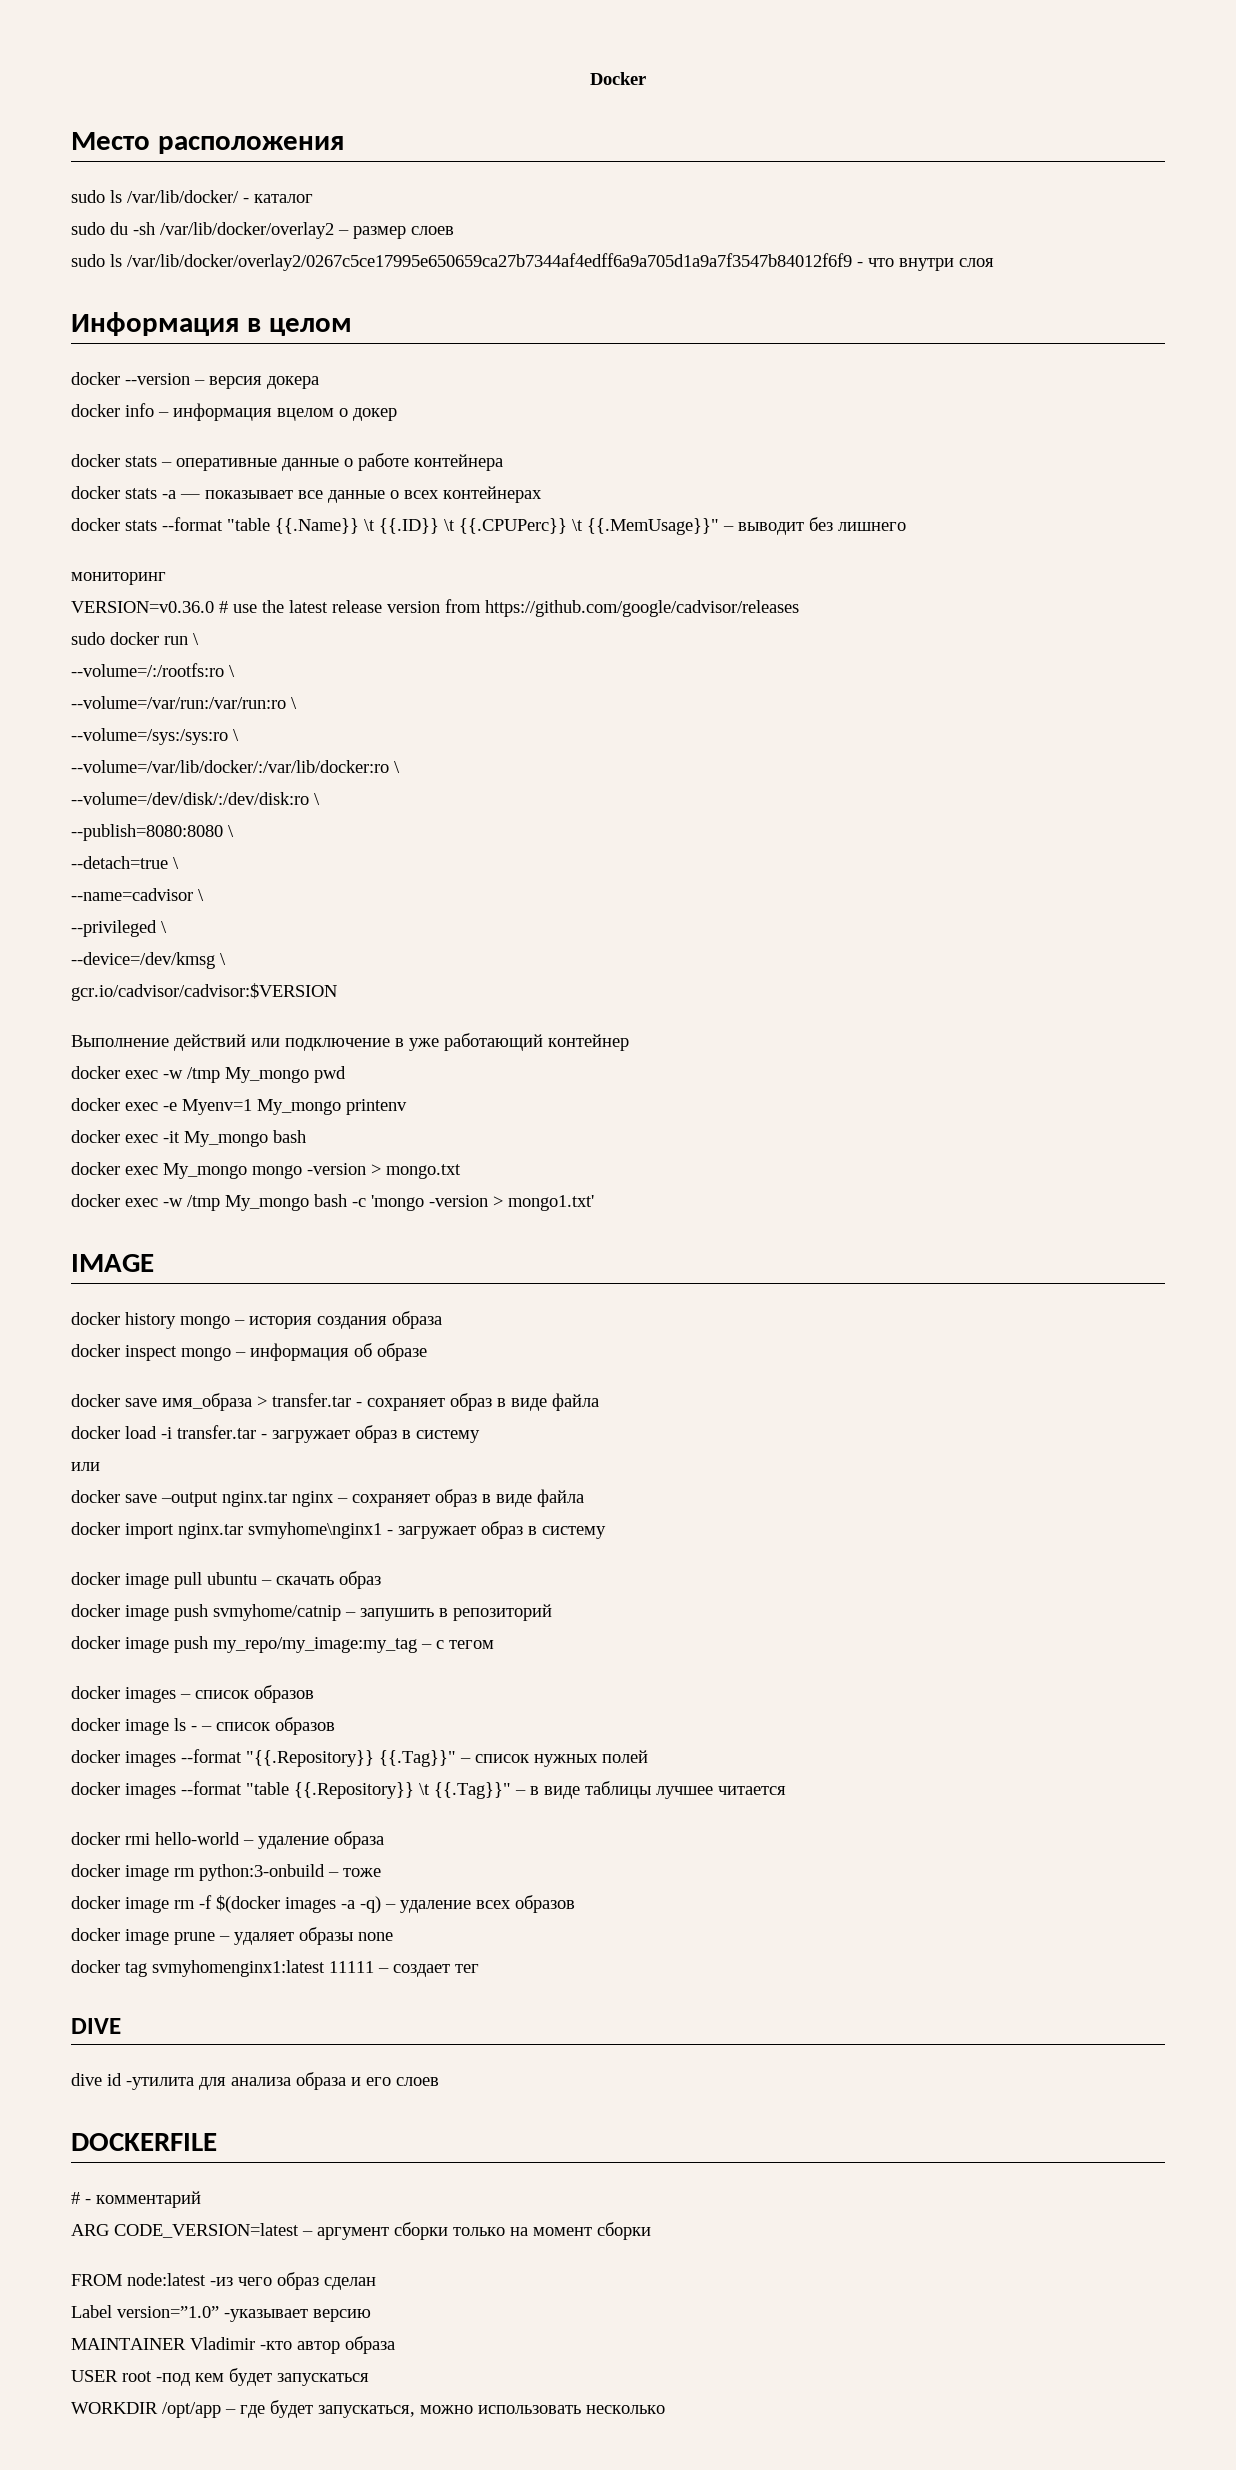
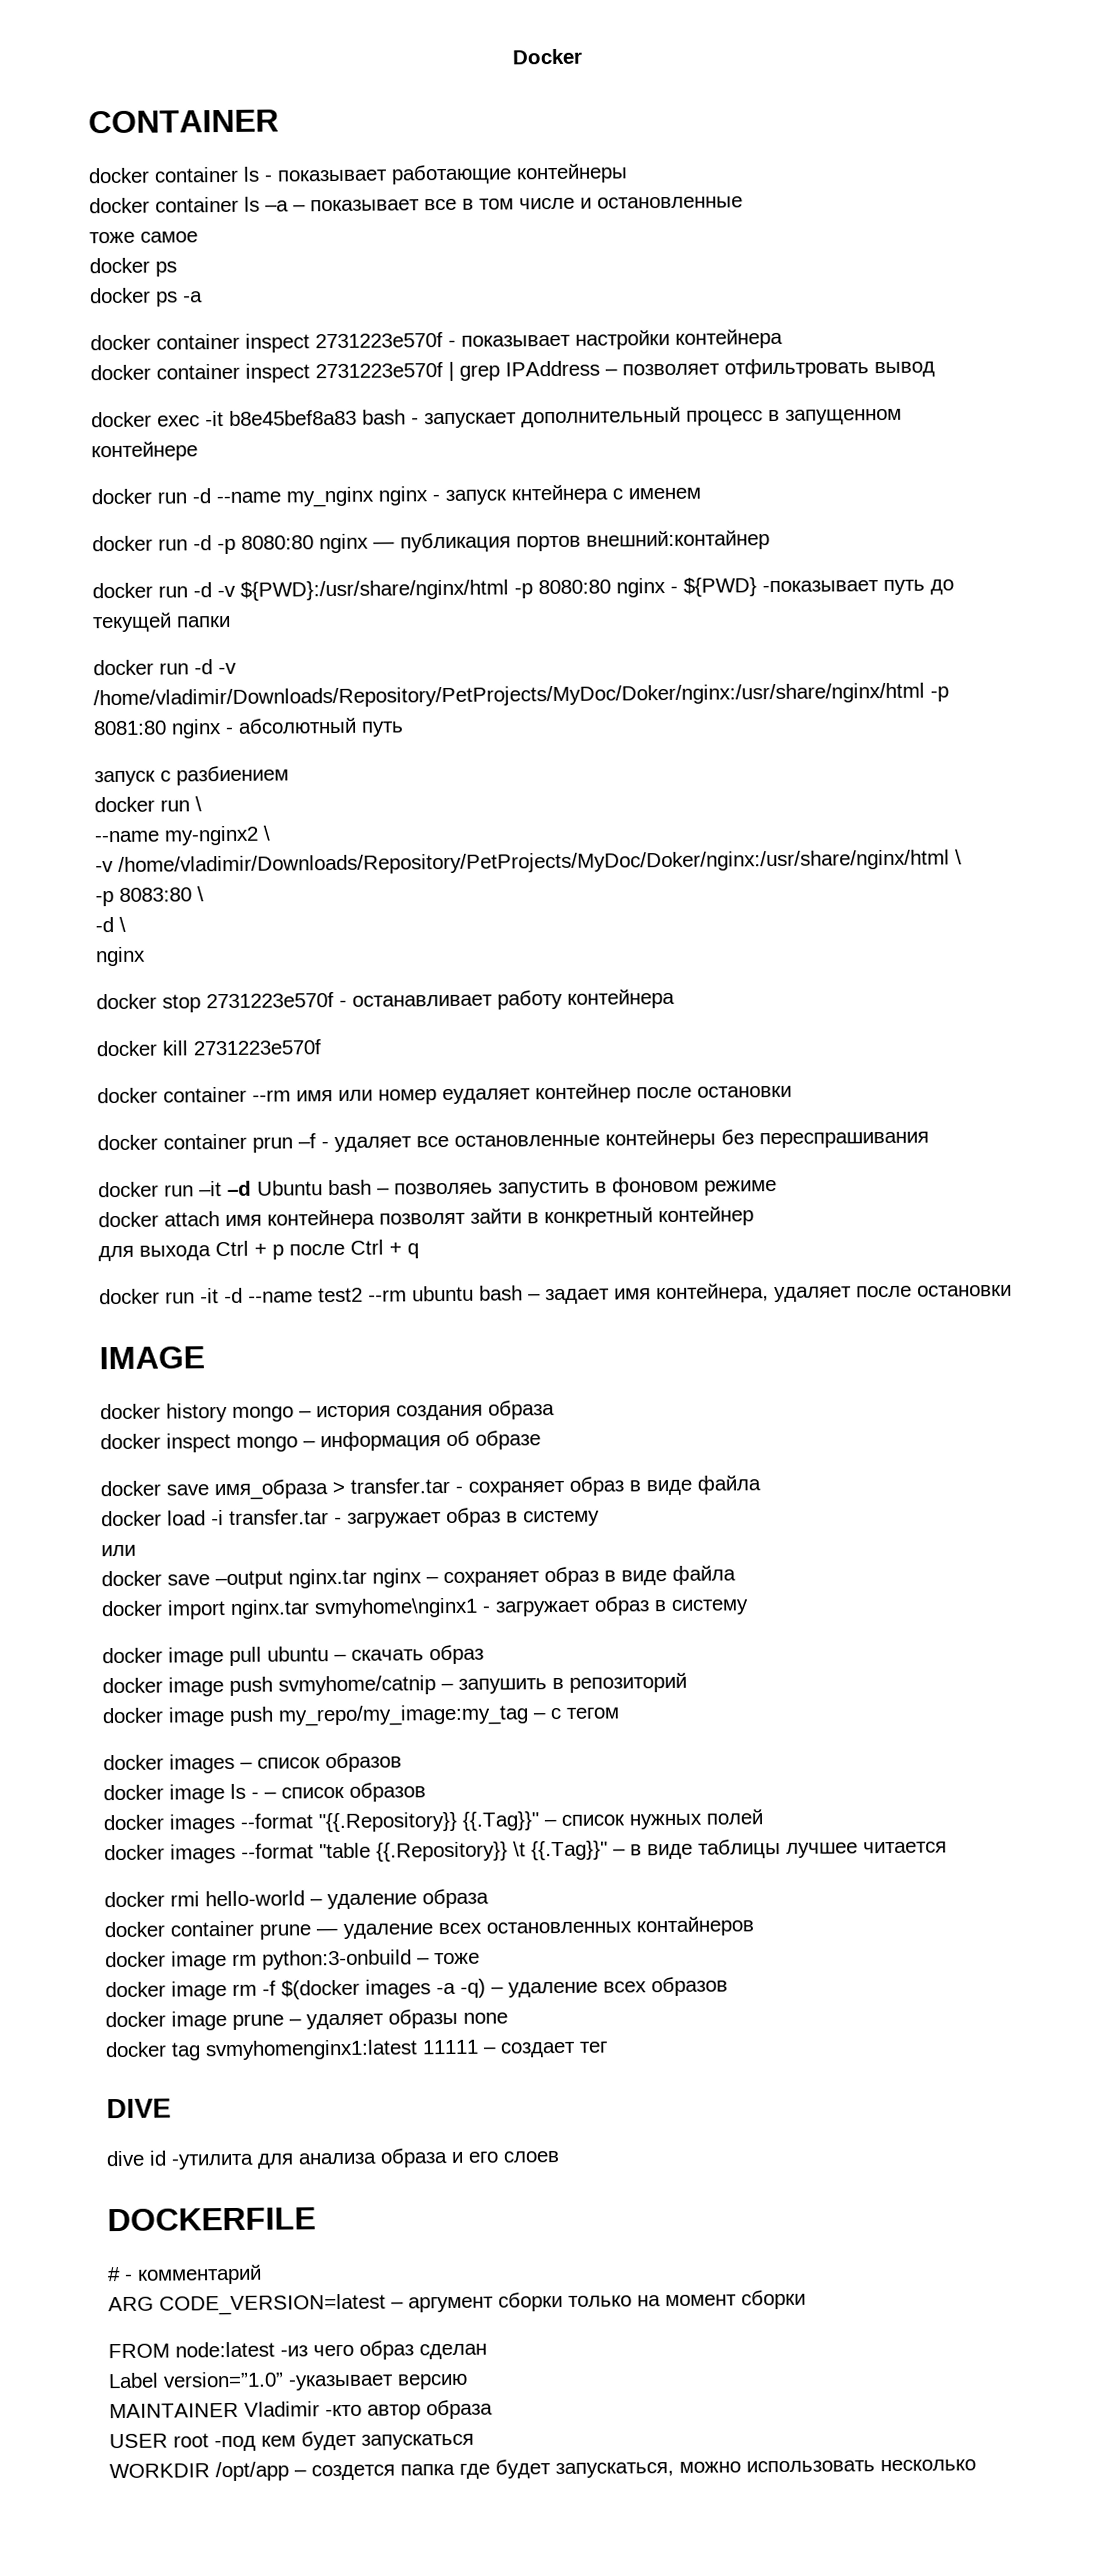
[71,132,344,154] [71,190,313,203] [71,222,454,239] [71,253,994,271] [71,312,352,336] [71,372,319,389] [71,403,397,421] [71,453,503,471] [71,486,542,503] [71,517,906,535] [71,572,166,585] [71,599,799,617] [71,632,105,645] Место расположения // sudo ls /var/lib/docker/ - каталог // sudo du -sh /var/lib/docker/overlay2 – размер слоев // sudo ls /var/lib/docker/overlay2/0267c5ce17995e650659ca27b7344af4edff6a9a705d1a9a7f3547b84012f6f9 - что внутри слоя // Информация в целом // docker --version – версия докера // docker info – информация вцелом о докер // docker stats – оперативные данные о работе контейнера // docker stats -a — показывает все данные о всех контейнерах // docker stats --format "table {{.Name}} \t {{.ID}} \t {{.CPUPerc}} \t {{.MemUsage}}" – выводит без лишнего // мониторинг // VERSION=v0.36.0 # use the latest release version from https://github.com/google/cadvisor/releases // sudo -> [88,109,279,134] [88,163,628,185] [89,196,743,214] [89,231,198,244] [89,257,177,277] [89,287,203,307] [90,328,783,353] [90,358,935,383] [91,406,902,429] [91,441,198,462] [91,484,701,508] [92,530,770,555] [92,577,954,601] [92,612,231,633] [93,659,237,676] [93,682,949,710] [93,717,404,739] [94,765,289,787] CONTAINER // docker container ls - показывает работающие контейнеры // docker container ls –a – показывает все в том числе и остановленные // тоже самое // docker ps // docker ps -a // docker container inspect 2731223e570f - показывает настройки контейнера // docker container inspect 2731223e570f | grep IPAddress – позволяет отфильтровать вывод // docker exec -it b8e45bef8a83 bash - запускает дополнительный процесс в запущенном контейнере // docker run -d --name my_nginx nginx - запуск кнтейнера с именем // docker run -d -p 8080:80 nginx — публикация портов внешний:контайнер // docker run -d -v ${PWD}:/usr/share/nginx/html -p 8080:80 nginx - ${PWD} -показывает путь до текущей папки // docker run -d -v /home/vladimir/Downloads/Repository/PetProjects/MyDoc/Doker/nginx:/usr/share/nginx/html -p 8081:80 nginx - абсолютный путь // запуск с разбиением //
[71,663,235,677] [71,696,297,709] [71,728,239,745] [71,760,400,773] [71,792,320,805] [71,824,234,841] [71,856,179,869] [71,888,204,901] [71,920,167,937] [71,952,226,969] [71,983,337,1001] [71,1033,629,1051] [71,1066,346,1083] [71,1098,407,1115] [71,1130,306,1147] [71,1162,461,1179] [71,1194,594,1211] --volume=/:/rootfs:ro \ // --volume=/var/run:/var/run:ro \ // --volume=/sys:/sys:ro \ // --volume=/var/lib/docker/:/var/lib/docker:ro \ // --volume=/dev/disk/:/dev/disk:ro \ // --publish=8080:8080 \ // --detach=true \ // --name=cadvisor \ // --privileged \ // --device=/dev/kmsg \ // gcr.io/cadvisor/cadvisor:$VERSION // Выполнение действий или подключение в уже работающий контейнер // docker exec -w /tmp My_mongo pwd // docker exec -e Myenv=1 My_mongo printenv // docker exec -it My_mongo bash // docker exec My_mongo mongo -version > mongo.txt // docker exec -w /tmp My_mongo bash -c 'mongo -version > mongo1.txt' -> [94,825,271,846] [95,849,962,876] [95,886,204,907] [95,916,126,933] [95,946,146,967] [96,988,675,1013] [96,1039,321,1057] [97,1083,792,1105] [97,1129,929,1153] [98,1176,777,1198] [98,1206,754,1230] [98,1239,419,1262] [99,1283,1012,1305] --name my-nginx2 \ // -v /home/vladimir/Downloads/Repository/PetProjects/MyDoc/Doker/nginx:/usr/share/nginx/html \ // -p 8083:80 \ // -d \ // nginx // docker stop 2731223e570f - останавливает работу контейнера // docker kill 2731223e570f // docker container --rm имя или номер eудаляет контейнер после остановки // docker container prun –f - удаляет все остановленные контейнеры без переспрашивания // docker run –it –d Ubuntu bash – позволяеь запустить в фоновом режиме // docker attach имя контейнера позволят зайти в конкретный контейнер // для выхода Ctrl + p после Ctrl + q // docker run -it -d --name test2 --rm ubuntu bash – задает имя контейнера, удаляет после остановки
(384, 1840) none -> [104,1916,754,1940] // docker container prune — удаление всех остановленных контайнеров
(236, 2411) none -> [311,2463,455,2481] создется папка

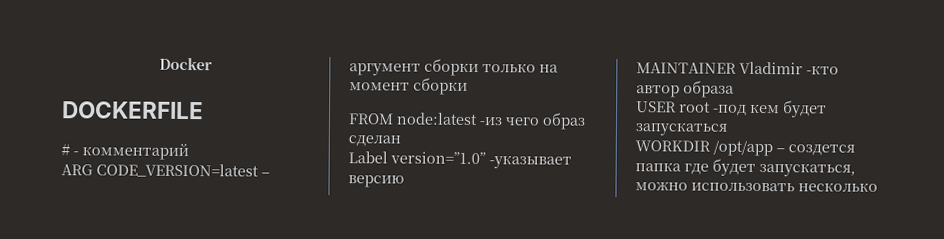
[88,109,279,134] [88,163,628,185] [89,196,743,214] [89,231,198,244] [89,257,177,277] [89,287,203,307] [90,328,783,353] [90,358,935,383] [91,406,902,429] [91,441,198,462] [91,484,701,508] [92,530,770,555] [92,577,954,601] [92,612,231,633] [93,659,237,676] [93,682,949,710] [93,717,404,739] [94,765,289,787] [94,796,202,813] [94,825,271,846] [95,849,962,876] [95,886,204,907] [95,916,126,933] [95,946,146,967] [96,988,675,1013] [96,1039,321,1057] [97,1083,792,1105] [97,1129,929,1153] [98,1176,777,1198] [98,1206,754,1230] [98,1239,419,1262] [99,1283,1012,1305] [99,1346,205,1370] [100,1400,555,1423] [100,1430,541,1453] [100,1475,761,1501] [101,1507,600,1528] [101,1544,136,1557] [101,1565,736,1590] [101,1596,749,1620] [102,1644,484,1667] [102,1672,687,1697] [102,1704,619,1727] [103,1752,402,1774] [103,1782,426,1804] [103,1809,763,1834] [104,1839,947,1864] [104,1888,489,1910] [104,1916,754,1940] [105,1949,480,1971] [105,1976,728,2001] [105,2008,508,2031] [105,2039,608,2061] [106,2098,171,2119] [106,2148,560,2170] // CONTAINER // docker container ls - показывает работающие контейнеры // docker container ls –a – показывает все в том числе и остановленные // тоже самое // docker ps // docker ps -a // docker container inspect 2731223e570f - показывает настройки контейнера // docker container inspect 2731223e570f | grep IPAddress – позволяет отфильтровать вывод // docker exec -it b8e45bef8a83 bash - запускает дополнительный процесс в запущенном контейнере // docker run -d --name my_nginx nginx - запуск кнтейнера с именем // docker run -d -p 8080:80 nginx — публикация портов внешний:контайнер // docker run -d -v ${PWD}:/usr/share/nginx/html -p 8080:80 nginx - ${PWD} -показывает путь до текущей папки // docker run -d -v /home/vladimir/Downloads/Repository/PetProjects/MyDoc/Doker/nginx:/usr/share/nginx/html -p 8081:80 nginx - абсолютный путь // запуск с разбиением // docker run \ // --name my-nginx2 \ // -v /home/vladimir/Downloads/Repository/PetProjects/MyDoc/Doker/nginx:/usr/share/nginx/html \ // -p 8083:80 \ // -d \ // nginx // docker stop 2731223e570f - останавливает работу контейнера // docker kill 2731223e570f // docker container --rm имя или номер eудаляет контейнер после остановки // docker container prun –f - удаляет все остановленные контейнеры без переспрашивания // docker run –it –d Ubuntu bash – позволяеь запустить в фоновом режиме // docker attach имя контейнера позволят зайти в конкретный контейнер // для выхода Ctrl + p после Ctrl + q // docker run -it -d --name test2 --rm ubuntu bash – задает имя контейнера, удаляет после остановки // IMAGE // docker history mongo – история создания образа // docker inspect mongo – информация об образе // docker save имя_образа > transfer.tar - сохраняет образ в виде файла // docker load -i transfer.tar - загружает образ в систему // или // docker save –output nginx.tar nginx – сохраняет образ в виде файла // docker import nginx.tar svmyhome\nginx1 - загружает образ в систему // docker image pull ubuntu – скачать образ // docker image push svmyhome/catnip – запушить в репозиторий // docker image push my_repo/my_image:my_tag – с тегом // docker images – список образов // docker image ls - – список образов // docker images --format "{{.Repository}} {{.Tag}}" – список нужных полей // docker images --format "table {{.Repository}} \t {{.Tag}}" – в виде таблицы лучшее читается // docker rmi hello-world – удаление образа // docker container prune — удаление всех остановленных контайнеров // docker image rm python:3-onbuild – тоже // docker image rm -f $(docker images -a -q) – удаление всех образов // docker image prune – удаляет образы none // docker tag svmyhomenginx1:latest 11111 – создает тег // DIVE // dive id -утилита для анализа образа и его слоев -> (213, 64) none

